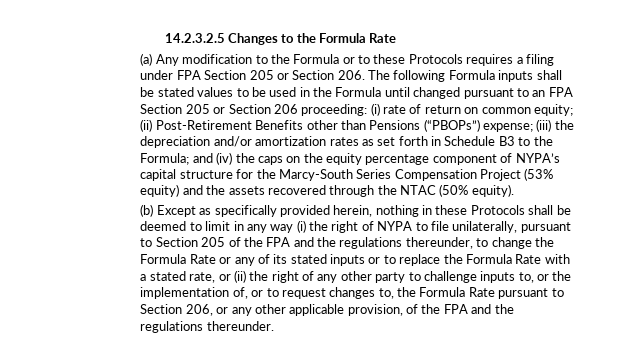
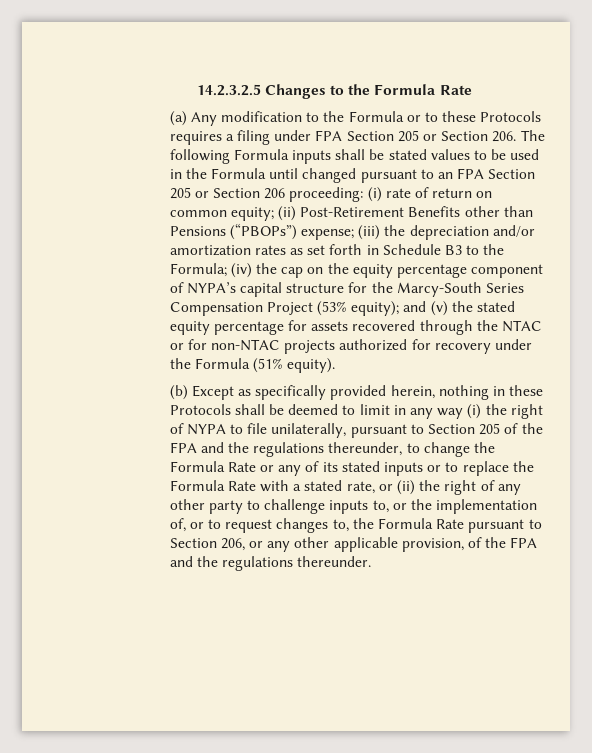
[192,153,213,163] and -> (227, 270) none
[257,156,283,165] caps -> [281,267,304,278] cap
[140,184,226,197] equity) and the -> [351,301,515,316] [169,320,308,335] equity); and (v) the stated equity percentage for
[439,184,469,197] (50% -> [169,339,532,354] [169,358,284,373] or for non-NTAC projects authorized for recovery under the Formula (51%

